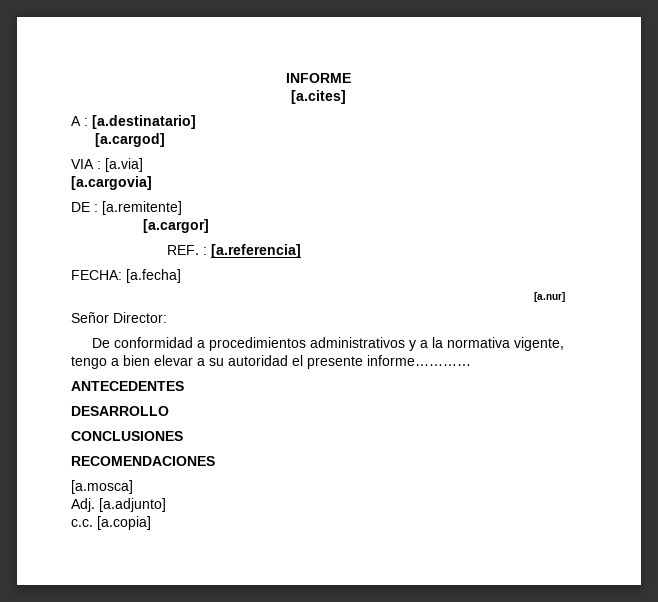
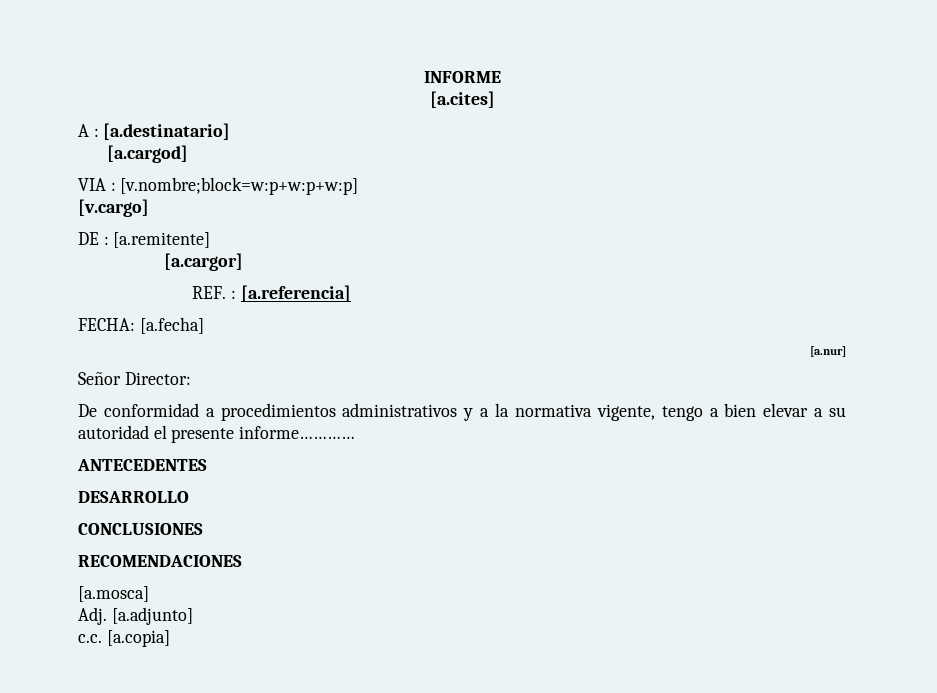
[105,158,143,172] [71,176,152,190] [a.via] // [a.cargovia] -> [120,177,359,195] [78,199,149,217] [v.nombre;block=w:p+w:p+w:p] // [v.cargo]

